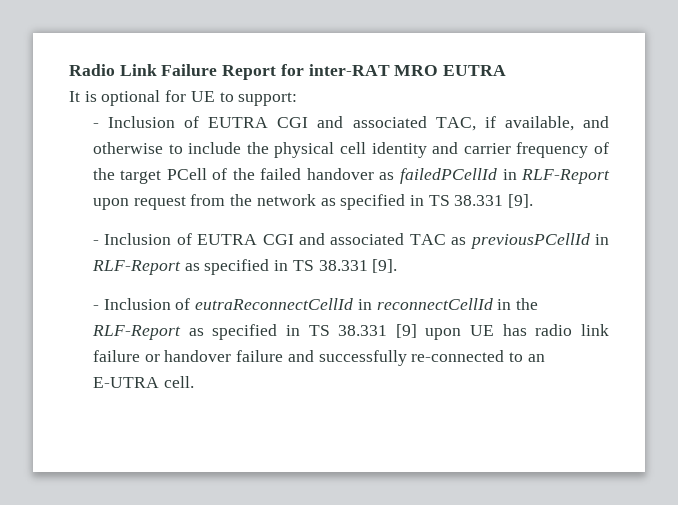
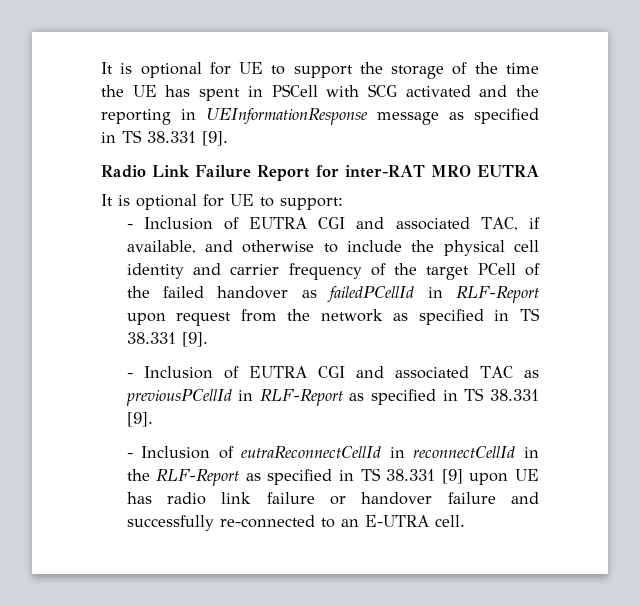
(69, 70) none -> [101,62,539,79] [101,84,539,101] [101,108,539,125] [101,130,228,146] It is optional for UE to support the storage of the time the UE has spent in PSCell with SCG activated and the reporting in UEInformationResponse message as specified in TS 38.331 [9]. //

